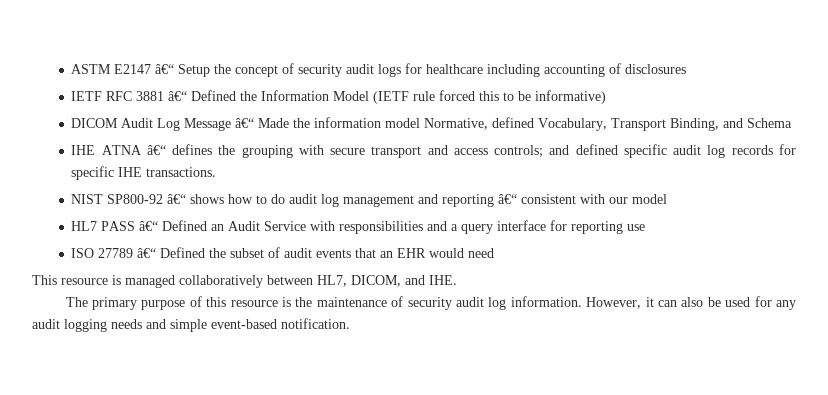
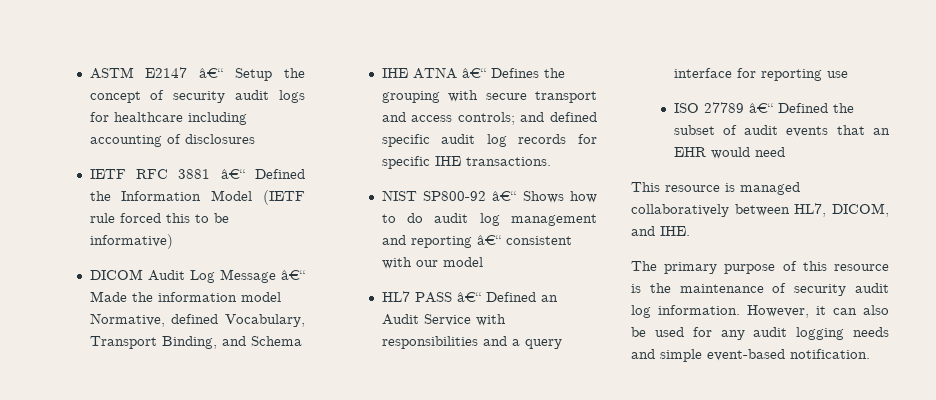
[172,144,213,155] defines -> [490,68,539,78] Defines
[190,194,225,204] shows -> [522,191,564,203] Shows

